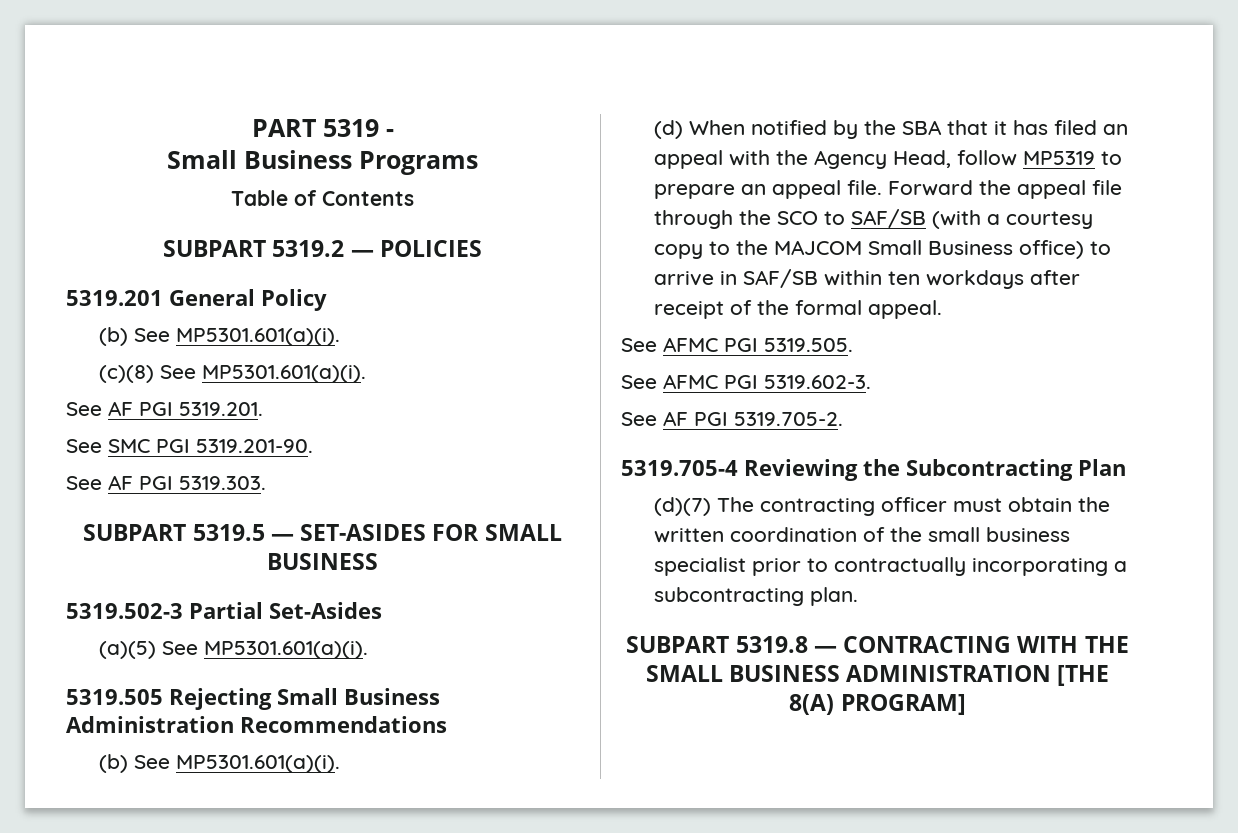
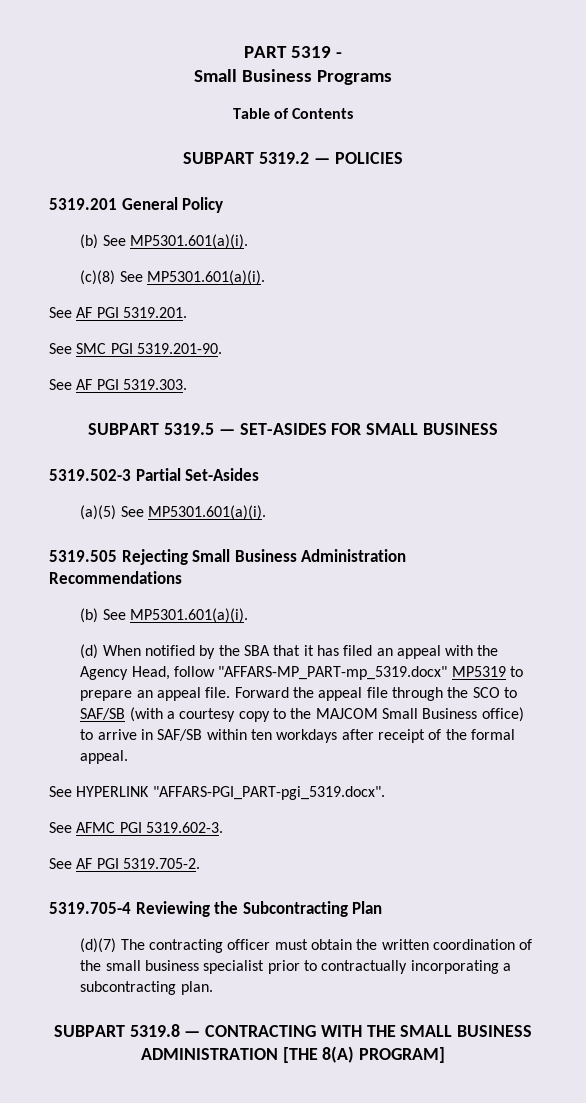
(1017, 158) none -> [218,666,448,680] "AFFARS-MP_PART-mp_5319.docx"
[663,337,853,352] AFMC PGI 5319.505. -> [76,786,385,800] HYPERLINK "AFFARS-PGI_PART-pgi_5319.docx".

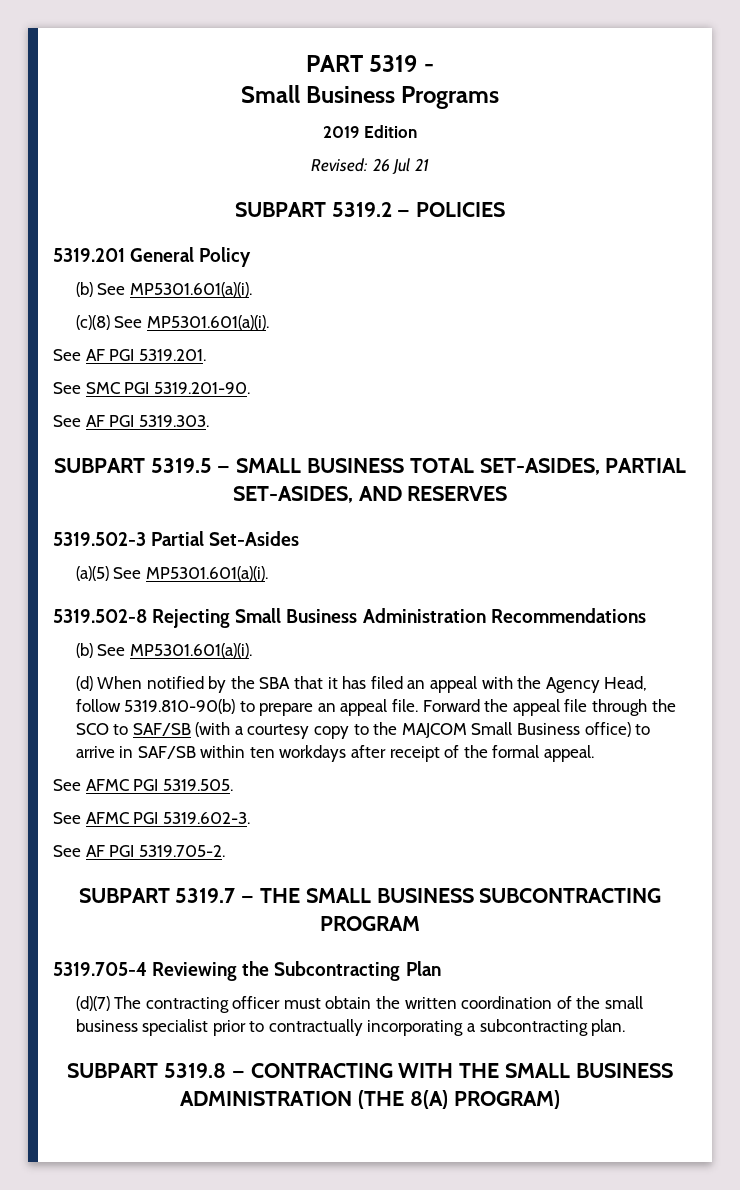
[232,108,354,119] Table of Contents -> [322,125,418,138] [311,158,429,174] 2019 Edition // Revised: 26 Jul 21
[239,423,498,435] SET-ASIDES FOR SMALL BUSINESS -> [236,458,687,475] [232,486,508,503] SMALL BUSINESS TOTAL SET-ASIDES, PARTIAL SET-ASIDES, AND RESERVES
[49,550,117,562] 5319.505 -> [53,609,147,623] 5319.502-8
[218,666,506,680] "AFFARS-MP_PART-mp_5319.docx" MP5319 -> [124,699,236,714] 5319.810-90(b)
[76,786,385,800] HYPERLINK "AFFARS-PGI_PART-pgi_5319.docx". -> [85,779,233,791] AFMC PGI 5319.505.
(200, 863) none -> [78,888,662,903] [320,916,420,931] // SUBPART 5319.7 — THE SMALL BUSINESS SUBCONTRACTING PROGRAM
[282,1046,446,1063] [THE 8(A) PROGRAM] -> [358,1090,560,1109] (THE 8(A) PROGRAM)

